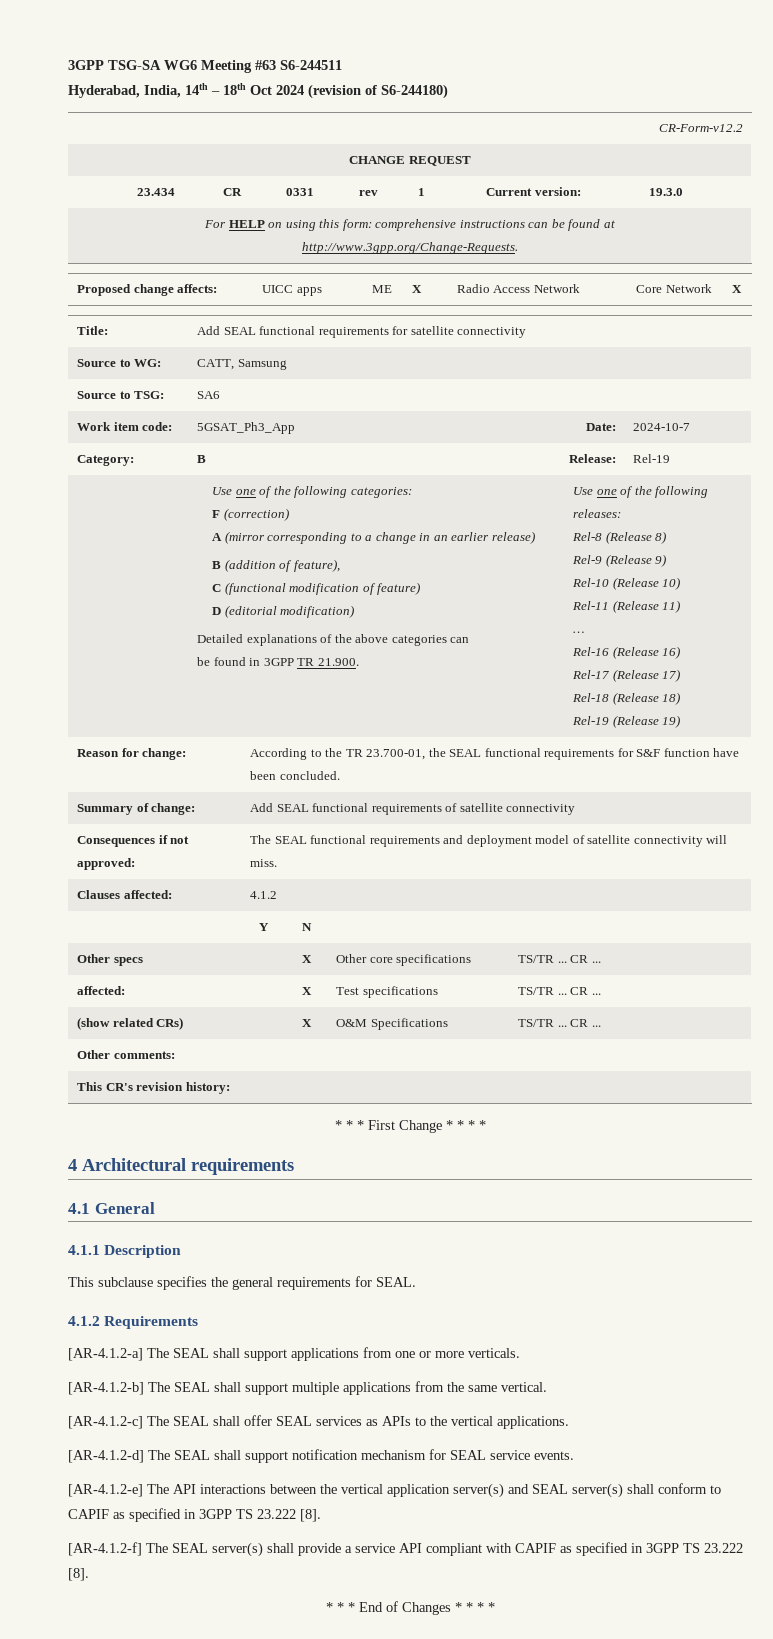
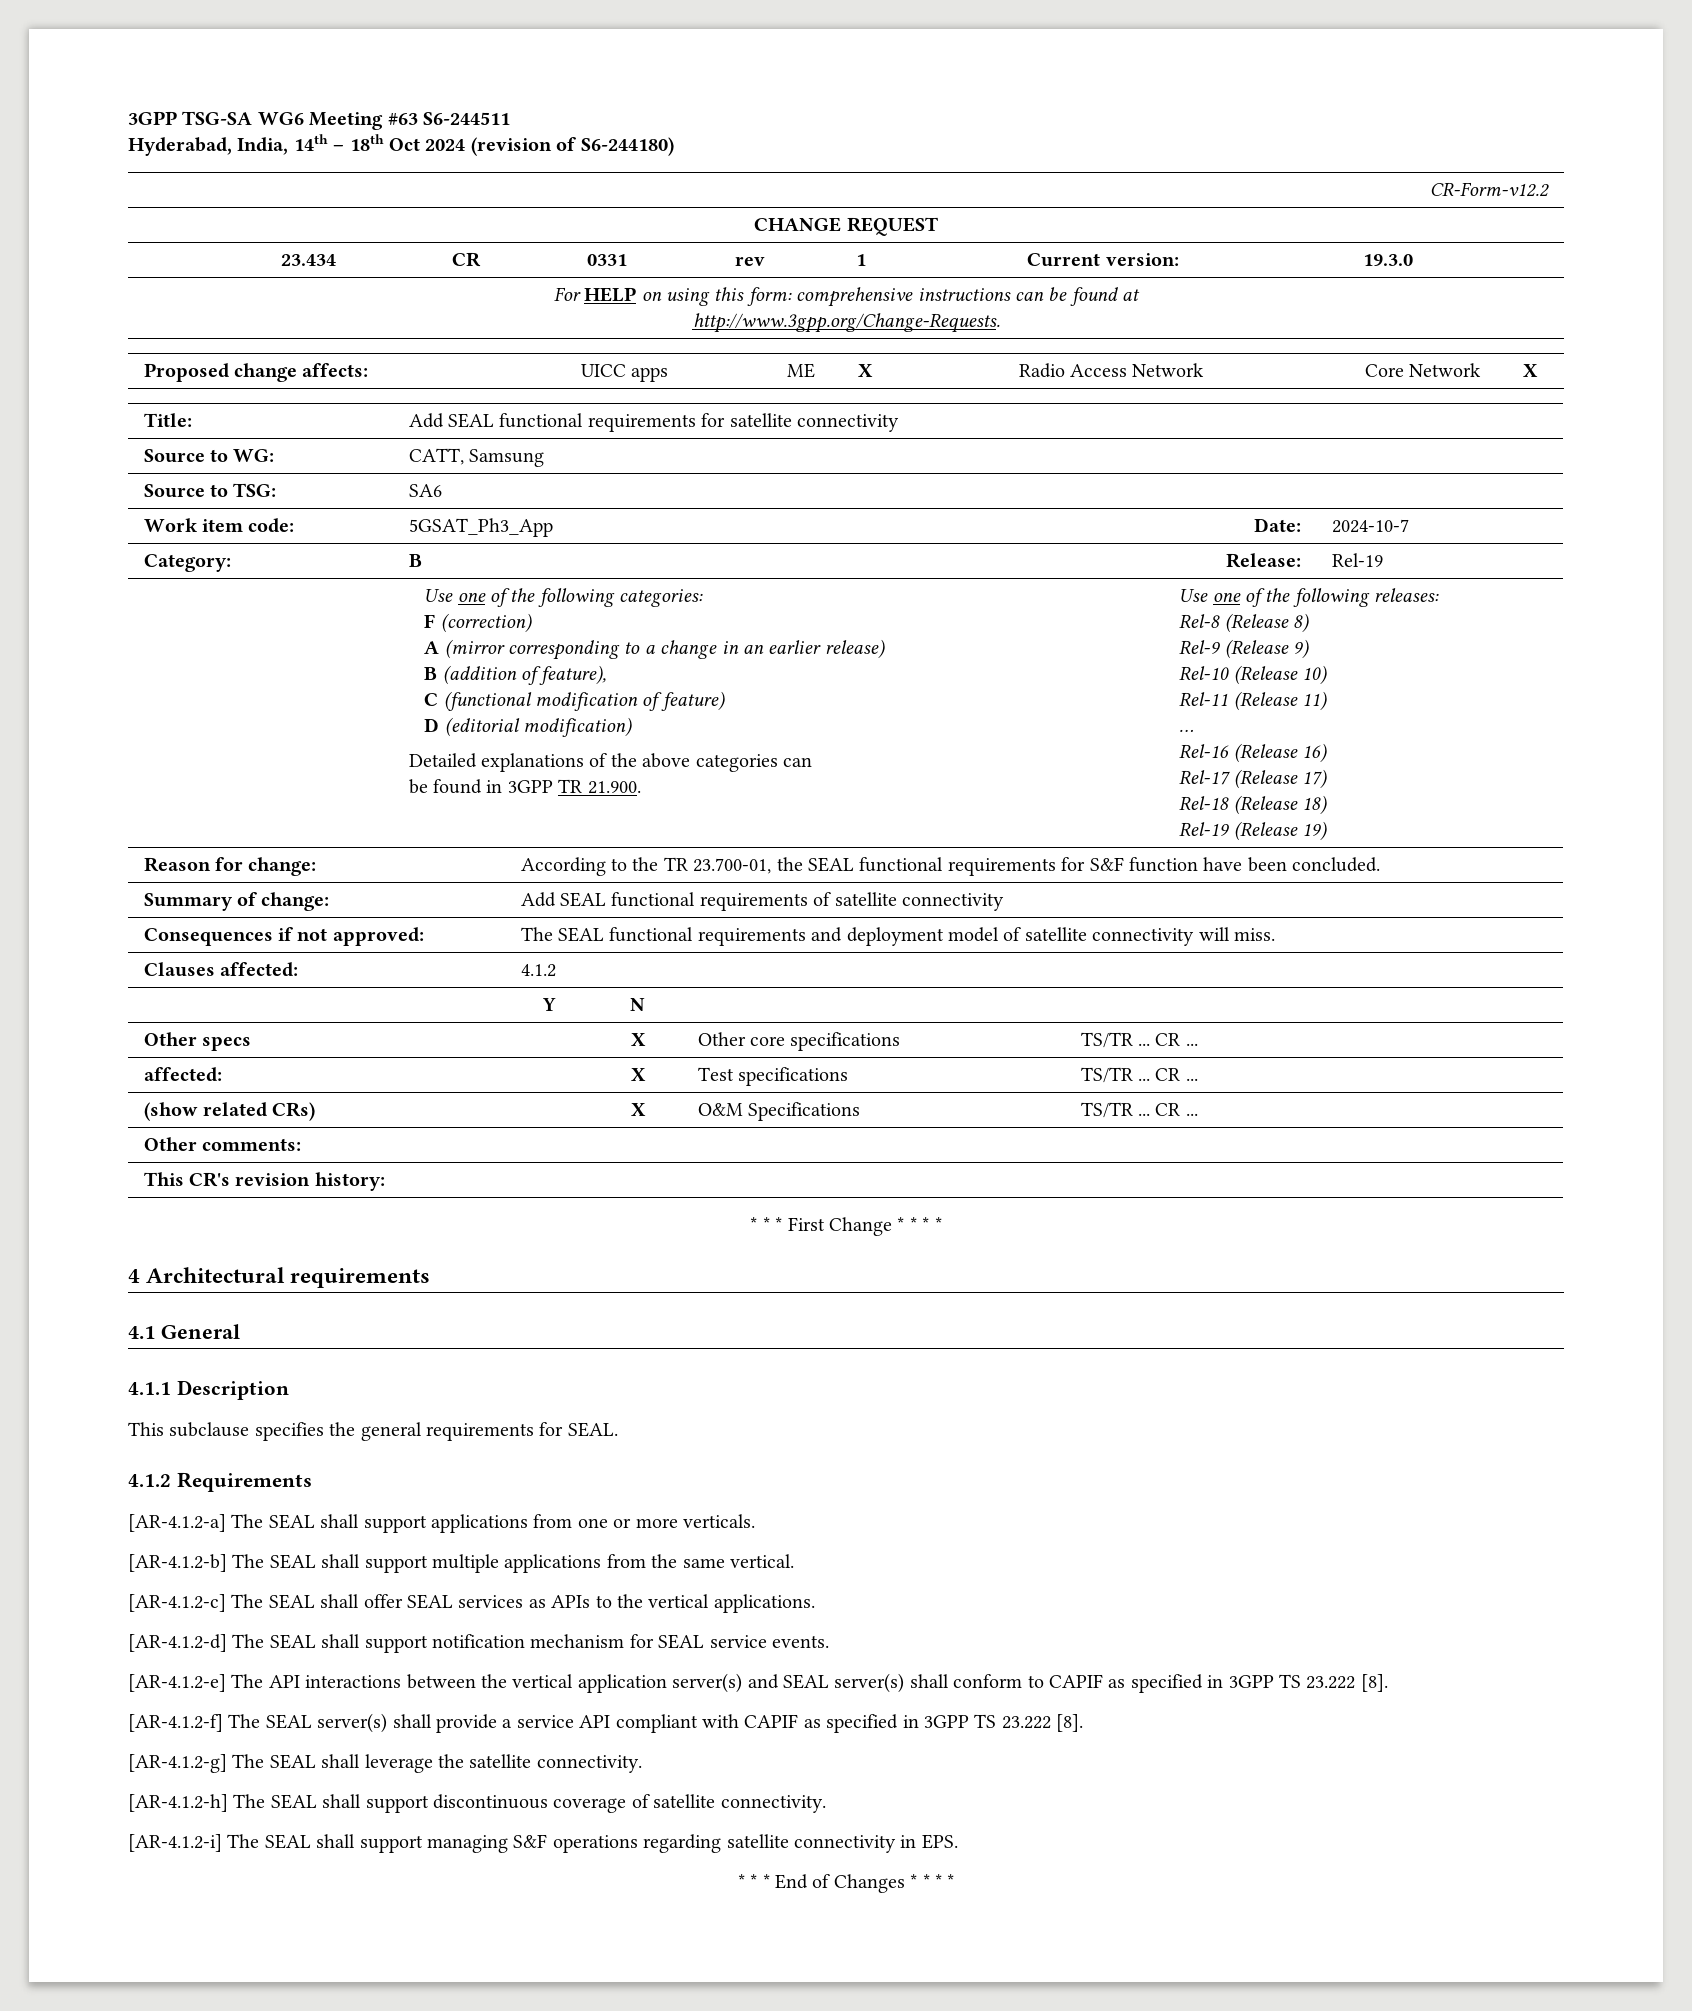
(89, 1574) none -> [128,1754,642,1773] [128,1794,826,1813] [128,1834,958,1853] // [AR-4.1.2-g] The SEAL shall leverage the satellite connectivity. // [AR-4.1.2-h] The SEAL shall support discontinuous coverage of satellite connectivity. // [AR-4.1.2-i] The SEAL shall support managing S&F operations regarding satellite connectivity in EPS.

